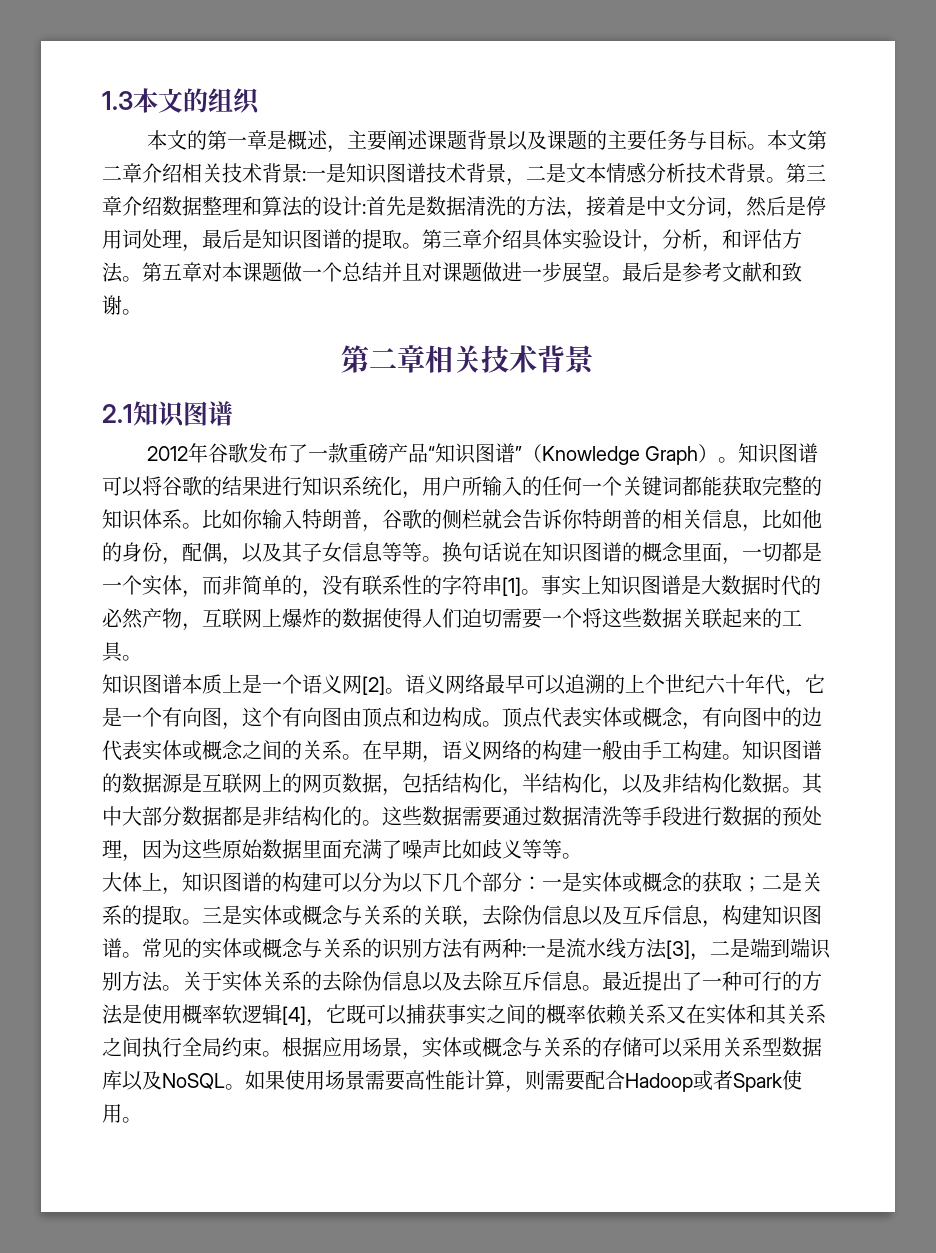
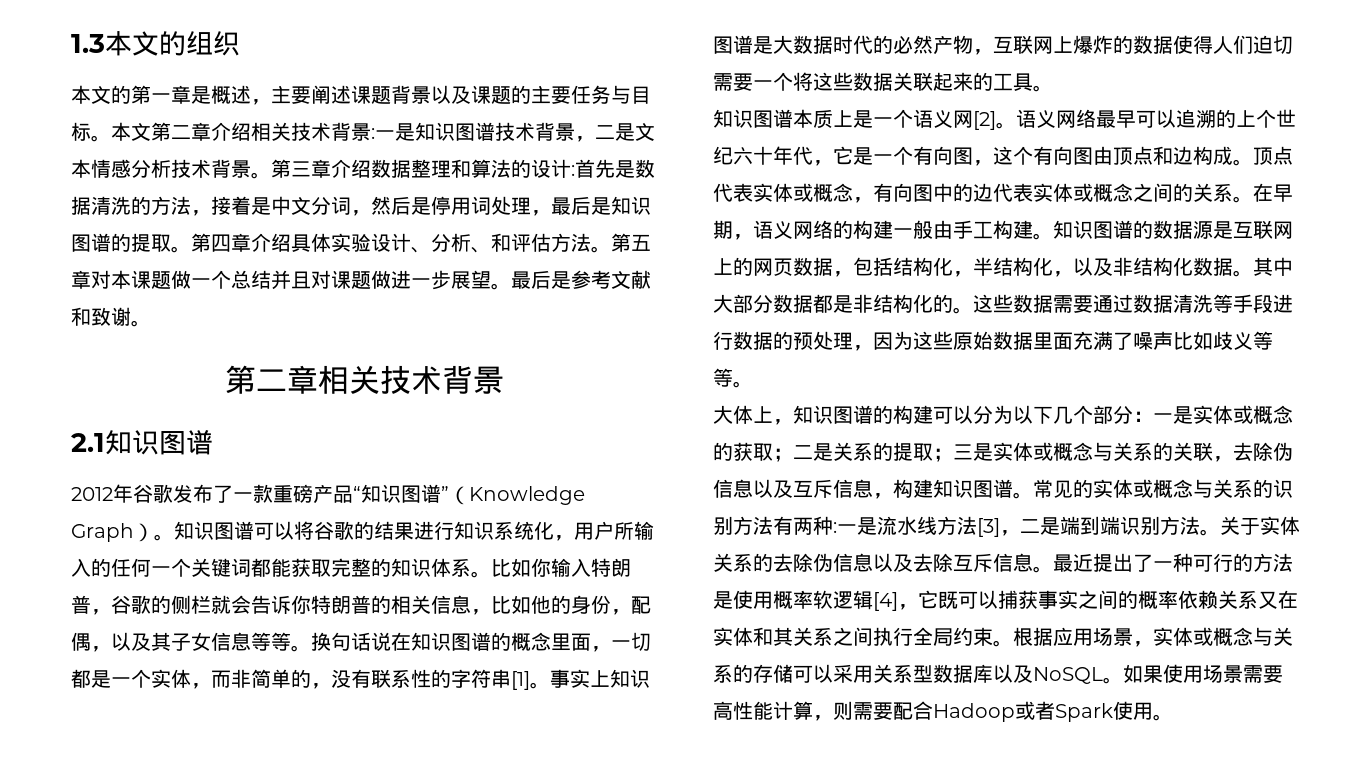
[442,230,462,247] 三 -> [211,234,231,252] 四
[642,229,722,252] ，分析， -> [411,233,491,253] 、分析、
[182,919,202,925] 。 -> [933,448,953,462] ；

